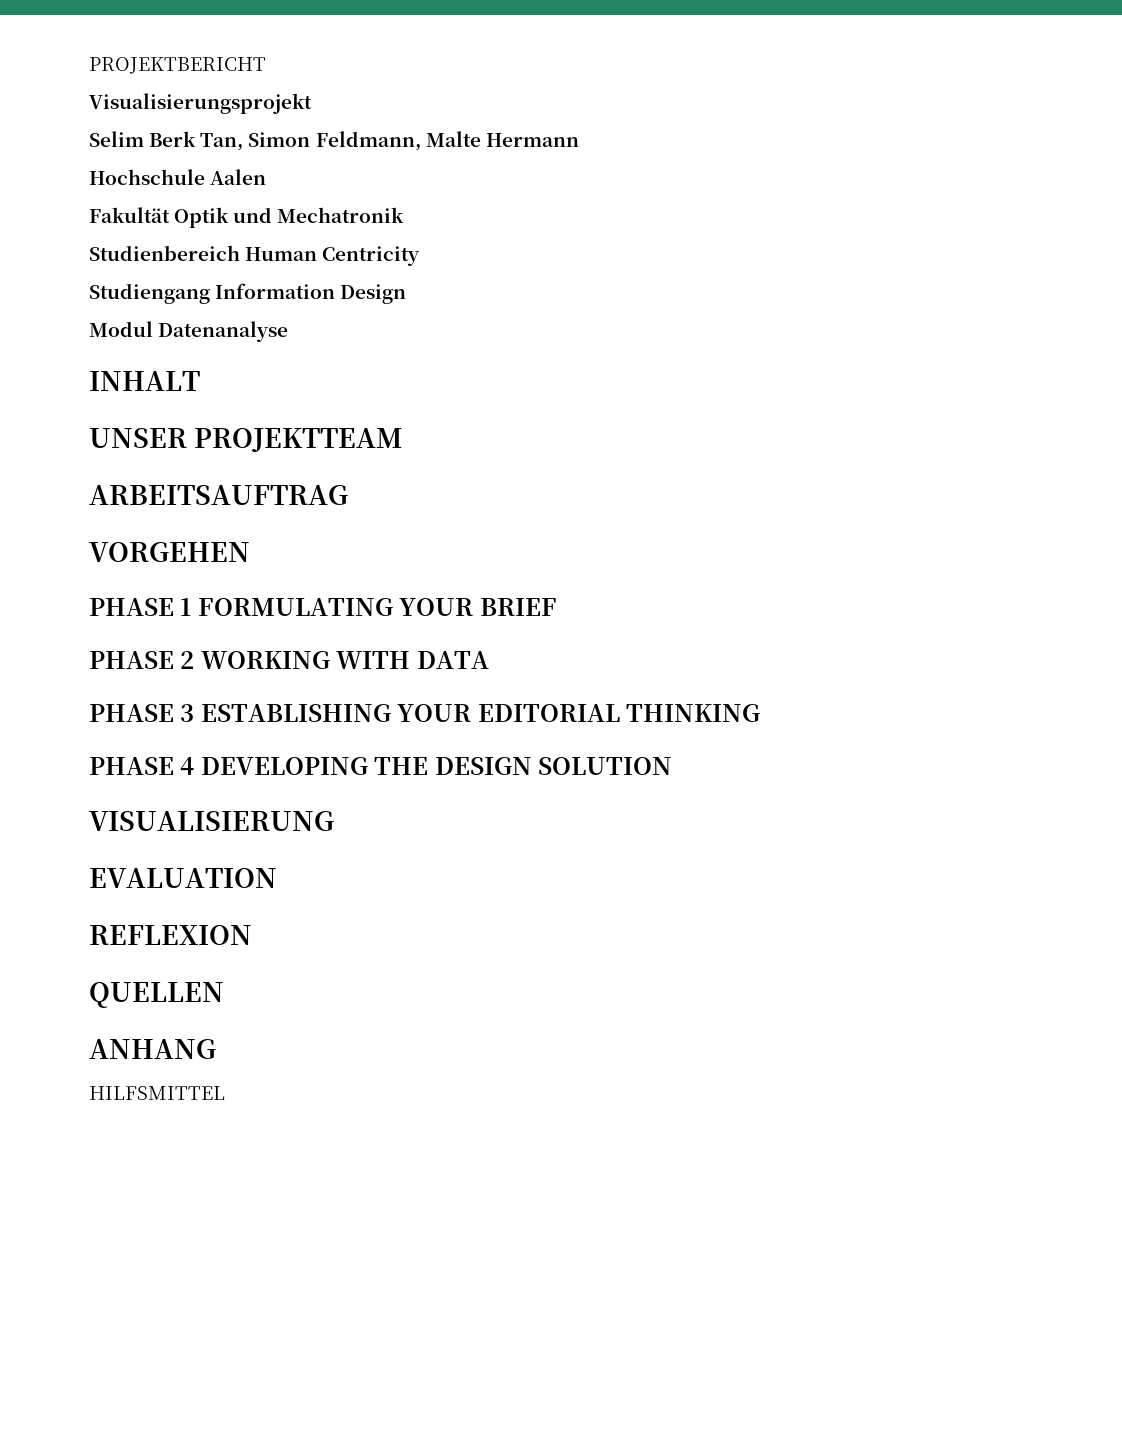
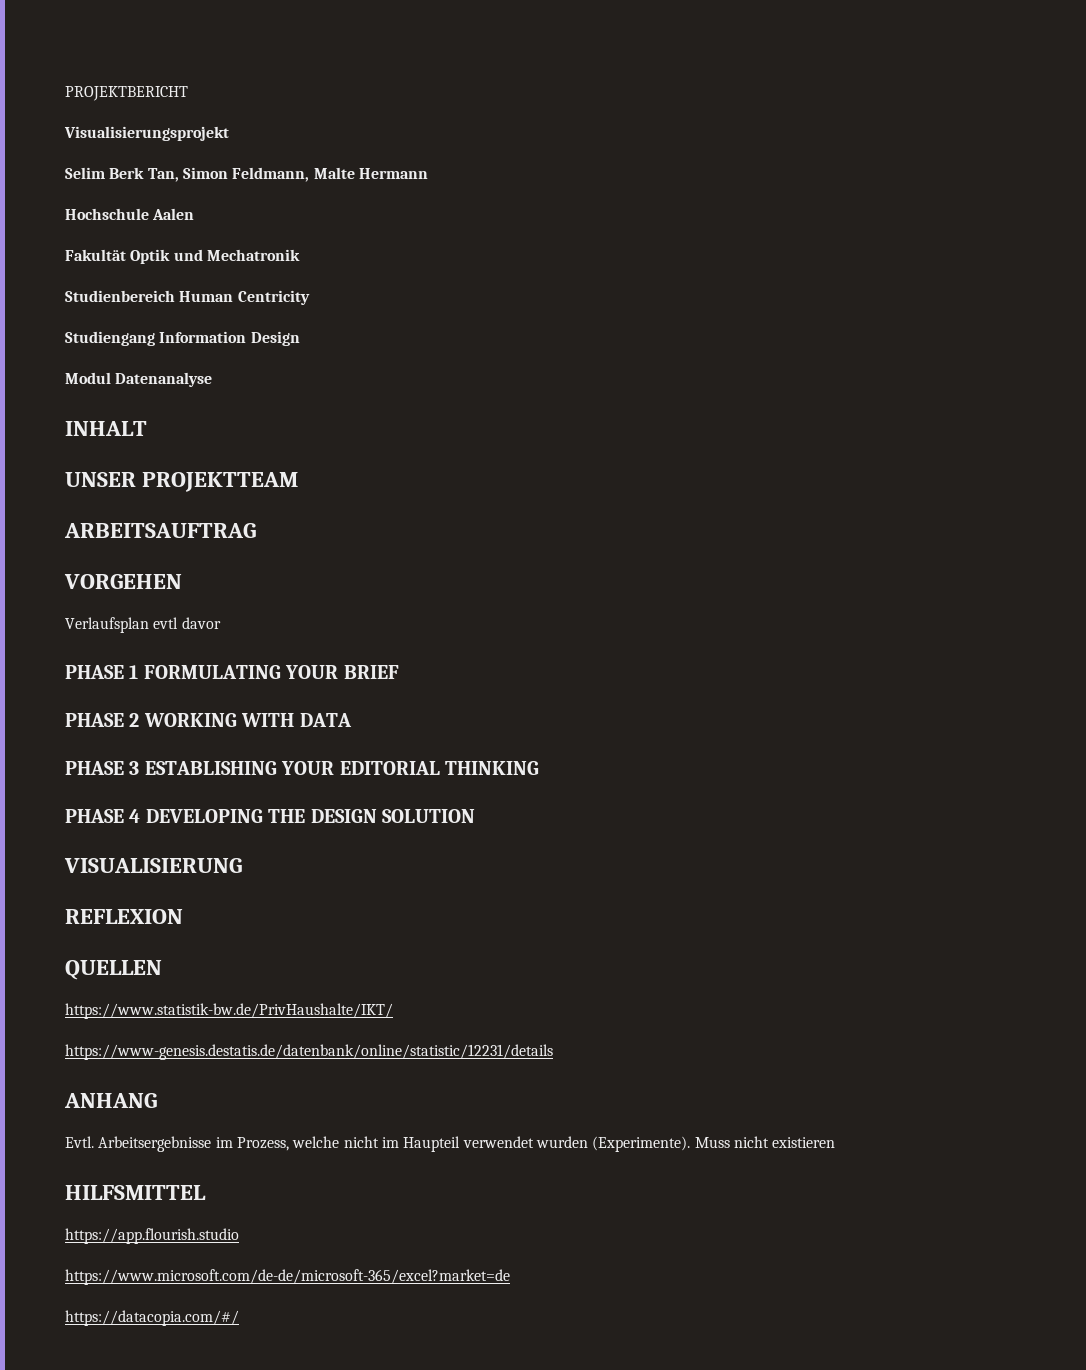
(250, 552) none -> [65,617,221,633] // Verlaufsplan evtl davor
[89,868,277,888] // EVALUATION -> (242, 865) none
(224, 995) none -> [65,1003,393,1019] [65,1044,553,1060] // https://www.statistik-bw.de/PrivHaushalte/IKT/ // https://www-genesis.destatis.de/datenbank/online/statistic/12231/details
[89,1086,225,1100] HILFSMITTEL -> [65,1136,836,1152] [65,1185,206,1200] [65,1228,239,1244] [65,1269,510,1285] [65,1310,239,1326] Evtl. Arbeitsergebnisse im Prozess, welche nicht im Haupteil verwendet wurden (Experimente). Muss nicht existieren // HILFSMITTEL // https://app.flourish.studio // https://www.microsoft.com/de-de/microsoft-365/excel?market=de // https://datacopia.com/#/

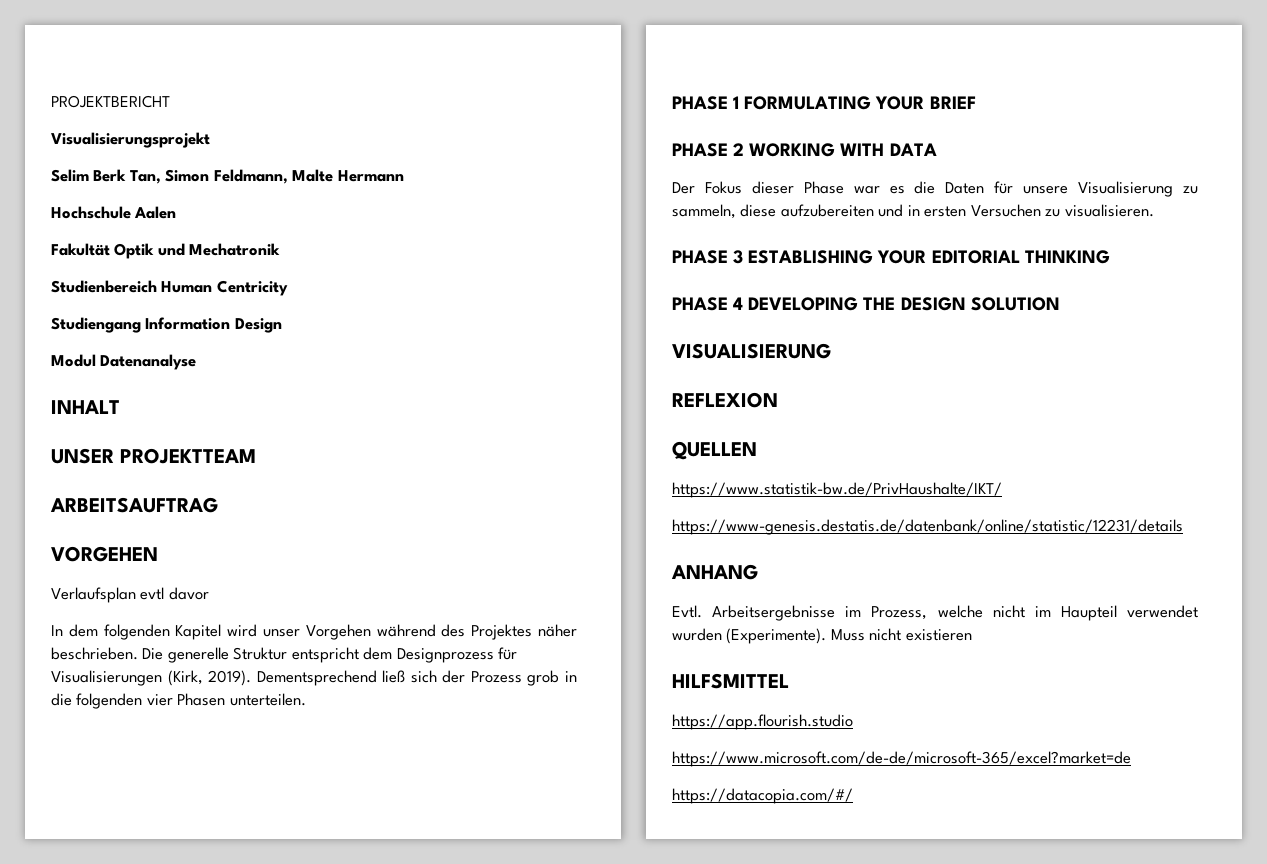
(221, 623) none -> [51,624,578,640] [51,647,518,663] [51,670,577,686] [51,693,306,709] // In dem folgenden Kapitel wird unser Vorgehen während des Projektes näher beschrieben. Die generelle Struktur entspricht dem Designprozess für Visualisierungen (Kirk, 2019). Dementsprechend ließ sich der Prozess grob in die folgenden vier Phasen unterteilen.
(352, 720) none -> [672,181,1198,197] [672,204,1154,219] // Der Fokus dieser Phase war es die Daten für unsere Visualisierung zu sammeln, diese aufzubereiten und in ersten Versuchen zu visualisieren.

